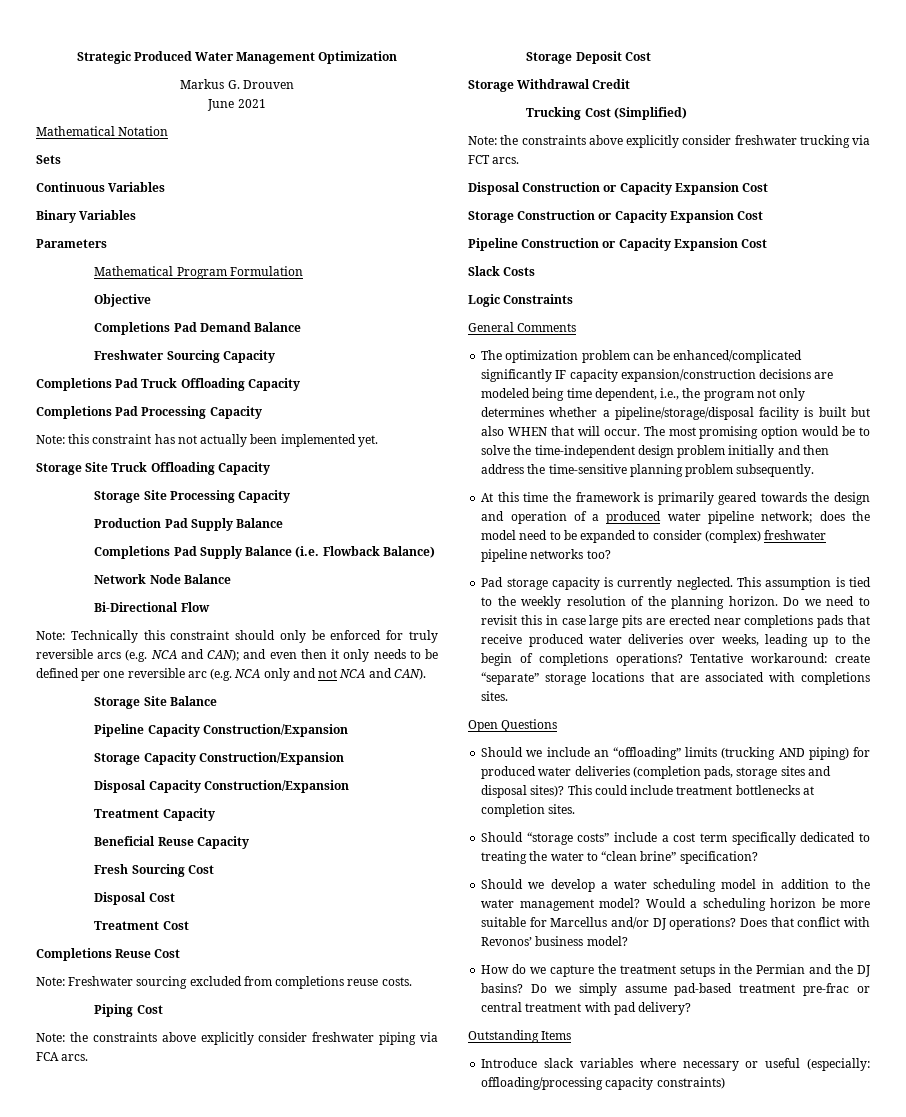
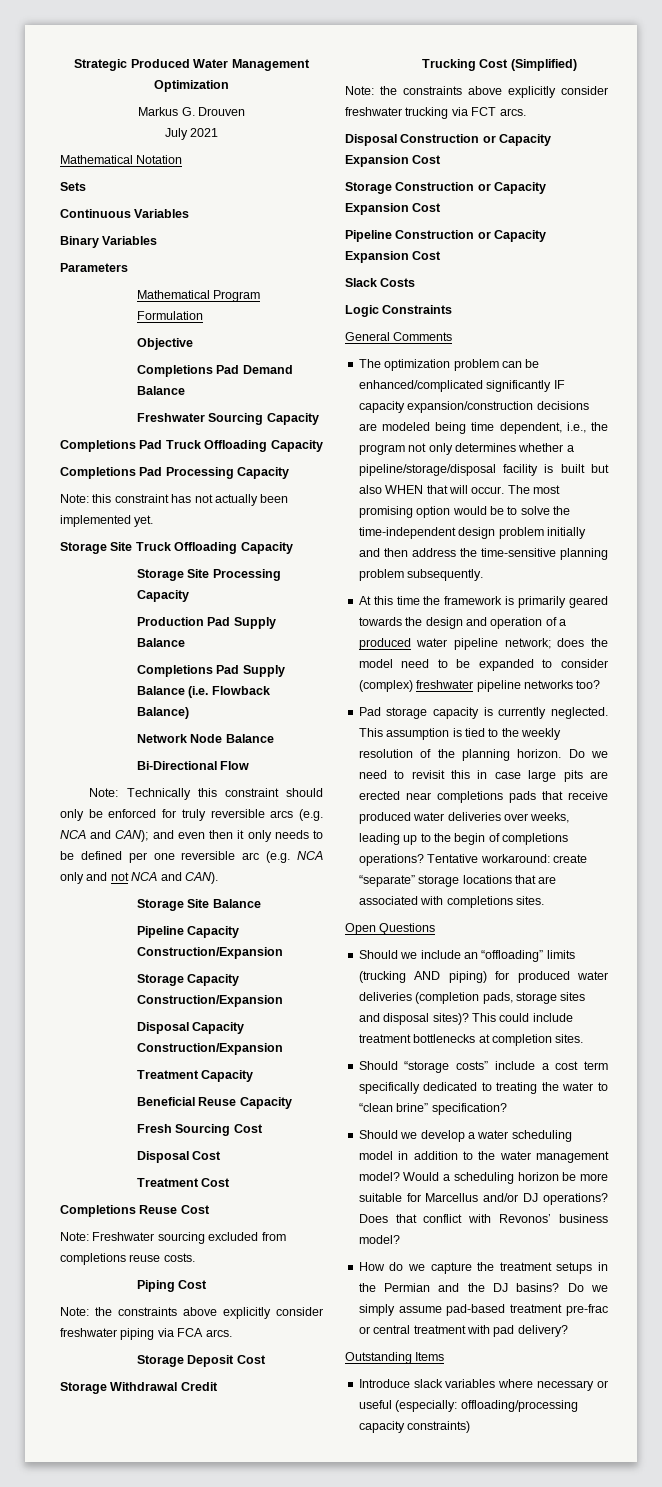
[207,99,235,111] June -> [164,128,188,140] July

